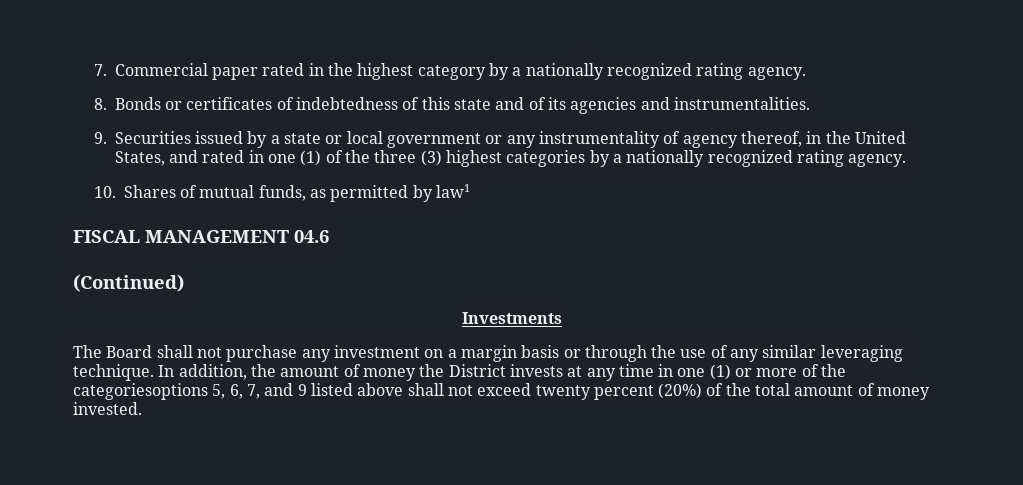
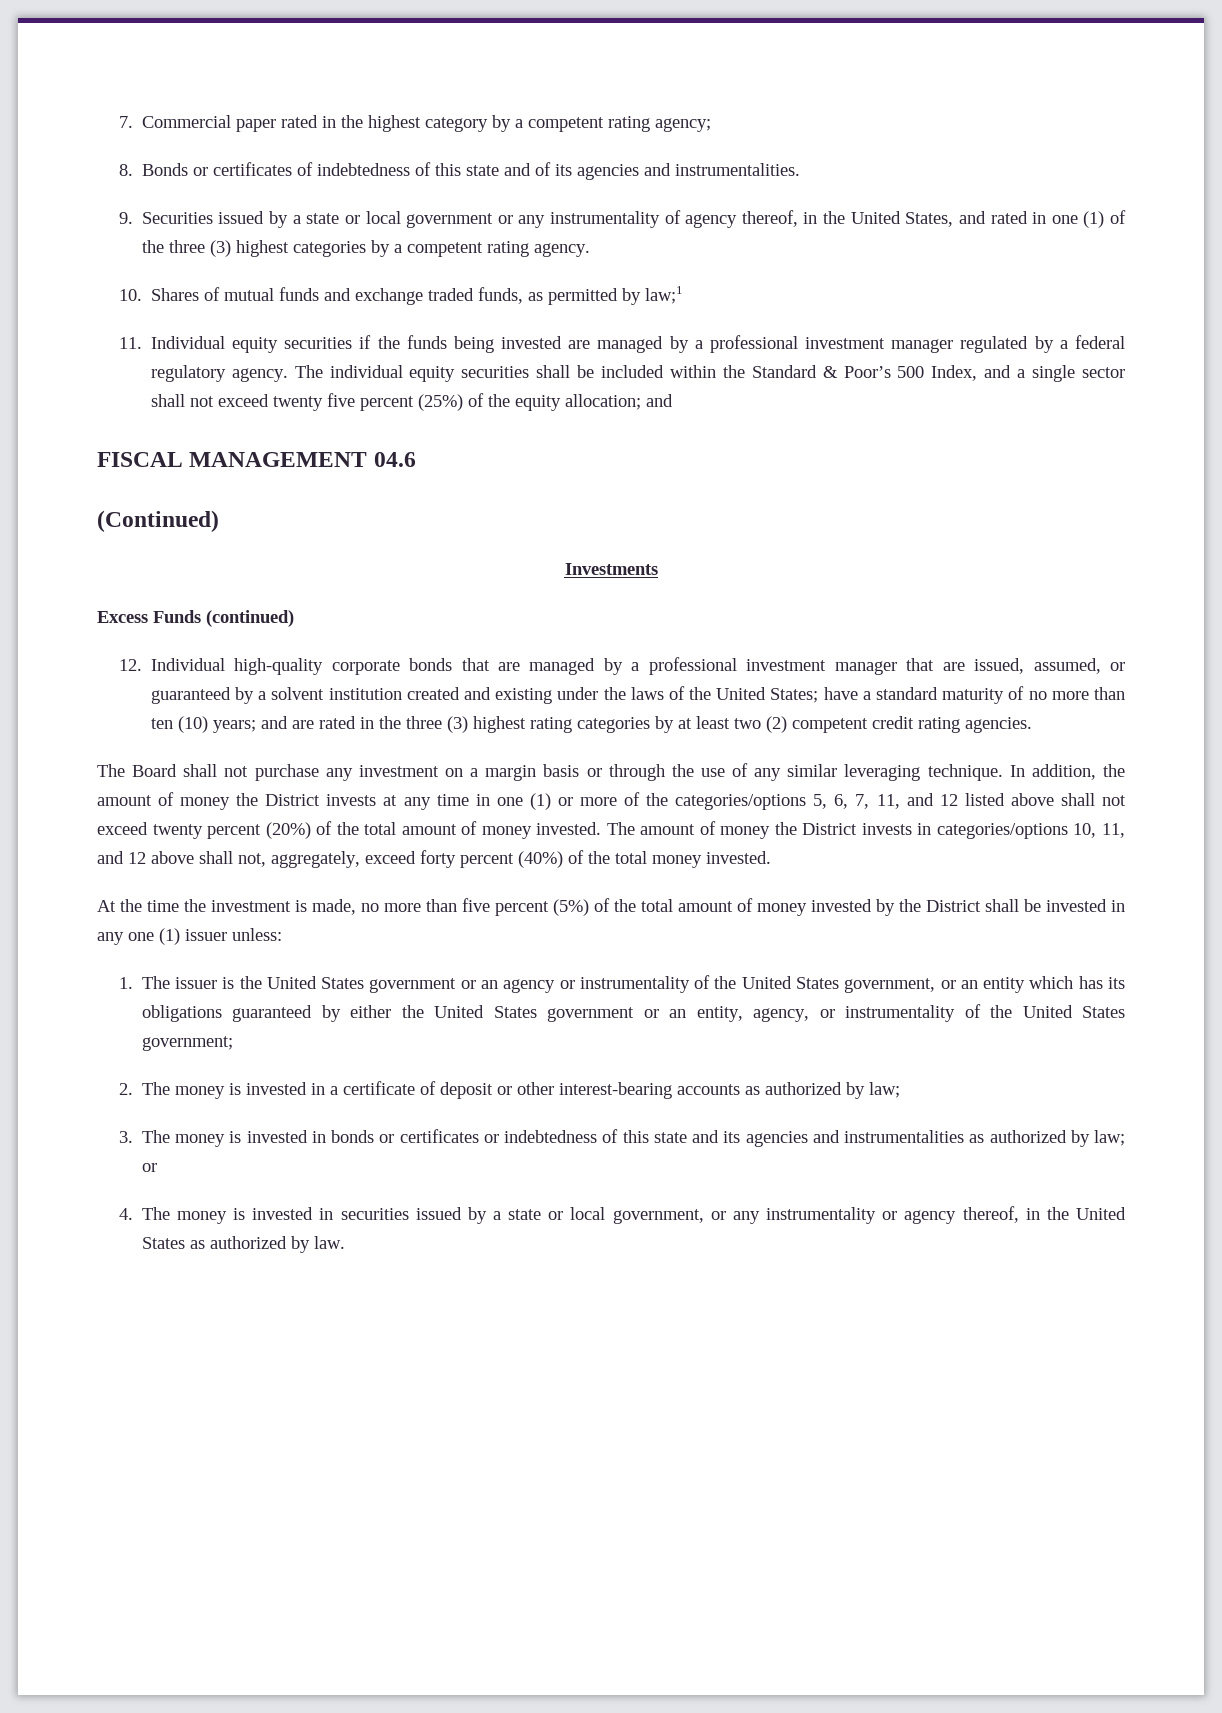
[525,63,806,80] nationally recognized rating agency. -> [527,116,711,132] competent rating agency;
[626,150,793,167] nationally recognized -> [406,242,483,257] competent
[258,184,470,202] funds, as permitted by law1 -> [278,286,683,305] [118,335,1126,353] [150,365,1125,382] [150,393,673,411] funds and exchange traded funds, as permitted by law;1 // 11. Individual equity securities if the funds being invested are managed by a professional investment manager regulated by a federal regulatory agency. The individual equity securities shall be included within the Standard & Poor’s 500 Index, and a single sector shall not exceed twenty five percent (25%) of the equity allocation; and
(562, 318) none -> [97,610,294,627] [118,657,1125,675] [150,686,1125,704] [150,716,1032,733] // Excess Funds (continued) // 12. Individual high-quality corporate bonds that are managed by a professional investment manager that are issued, assumed, or guaranteed by a solvent institution created and existing under the laws of the United States; have a standard maturity of no more than ten (10) years; and are rated in the three (3) highest rating categories by at least two (2) competent credit rating agencies.
[73,383,208,400] categoriesoptions -> [675,794,807,810] categories/options
[264,383,307,396] and 9 -> [876,793,958,809] 11, and 12
(142, 408) none -> [606,821,1125,839] [97,850,771,868] [97,898,1125,916] [97,928,282,945] [118,975,1125,993] [141,1004,1125,1022] [141,1036,233,1051] [118,1081,900,1099] [118,1129,1125,1147] [141,1163,157,1172] [118,1206,1126,1224] [141,1236,345,1253] The amount of money the District invests in categories/options 10, 11, and 12 above shall not, aggregately, exceed forty percent (40%) of the total money invested. // At the time the investment is made, no more than five percent (5%) of the total amount of money invested by the District shall be invested in any one (1) issuer unless: // 1. The issuer is the United States government or an agency or instrumentality of the United States government, or an entity which has its obligations guaranteed by either the United States government or an entity, agency, or instrumentality of the United States government; // 2. The money is invested in a certificate of deposit or other interest-bearing accounts as authorized by law; // 3. The money is invested in bonds or certificates or indebtedness of this state and its agencies and instrumentalities as authorized by law; or // 4. The money is invested in securities issued by a state or local government, or any instrumentality or agency thereof, in the United States as authorized by law.

